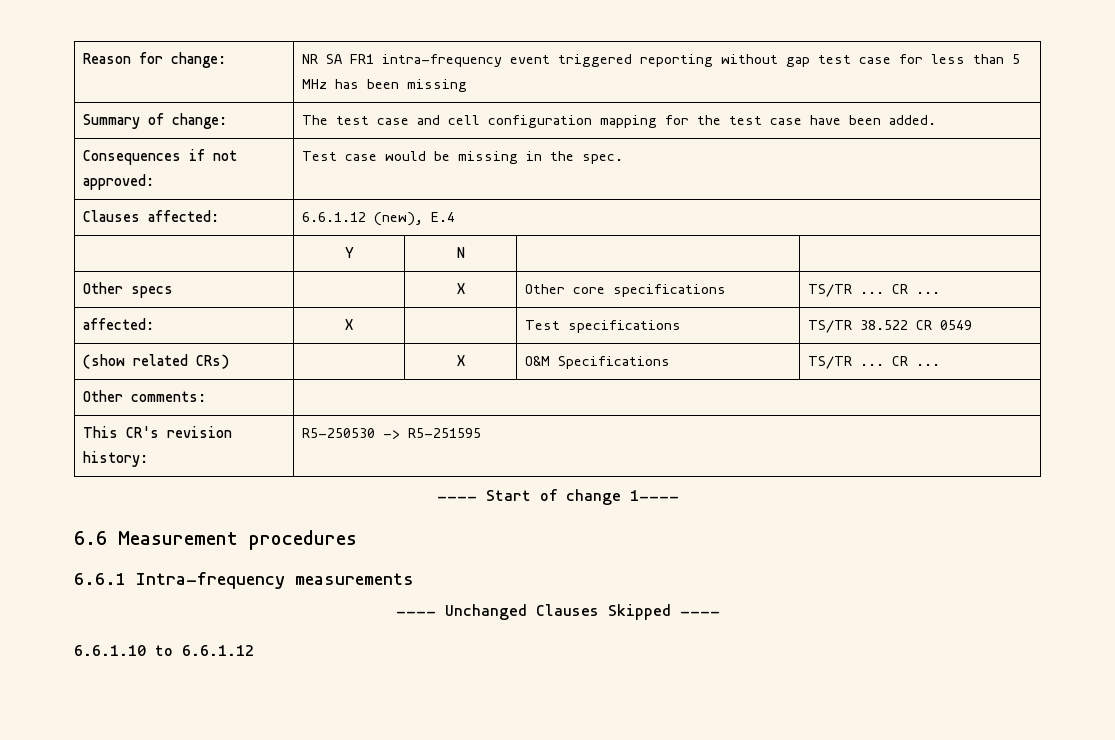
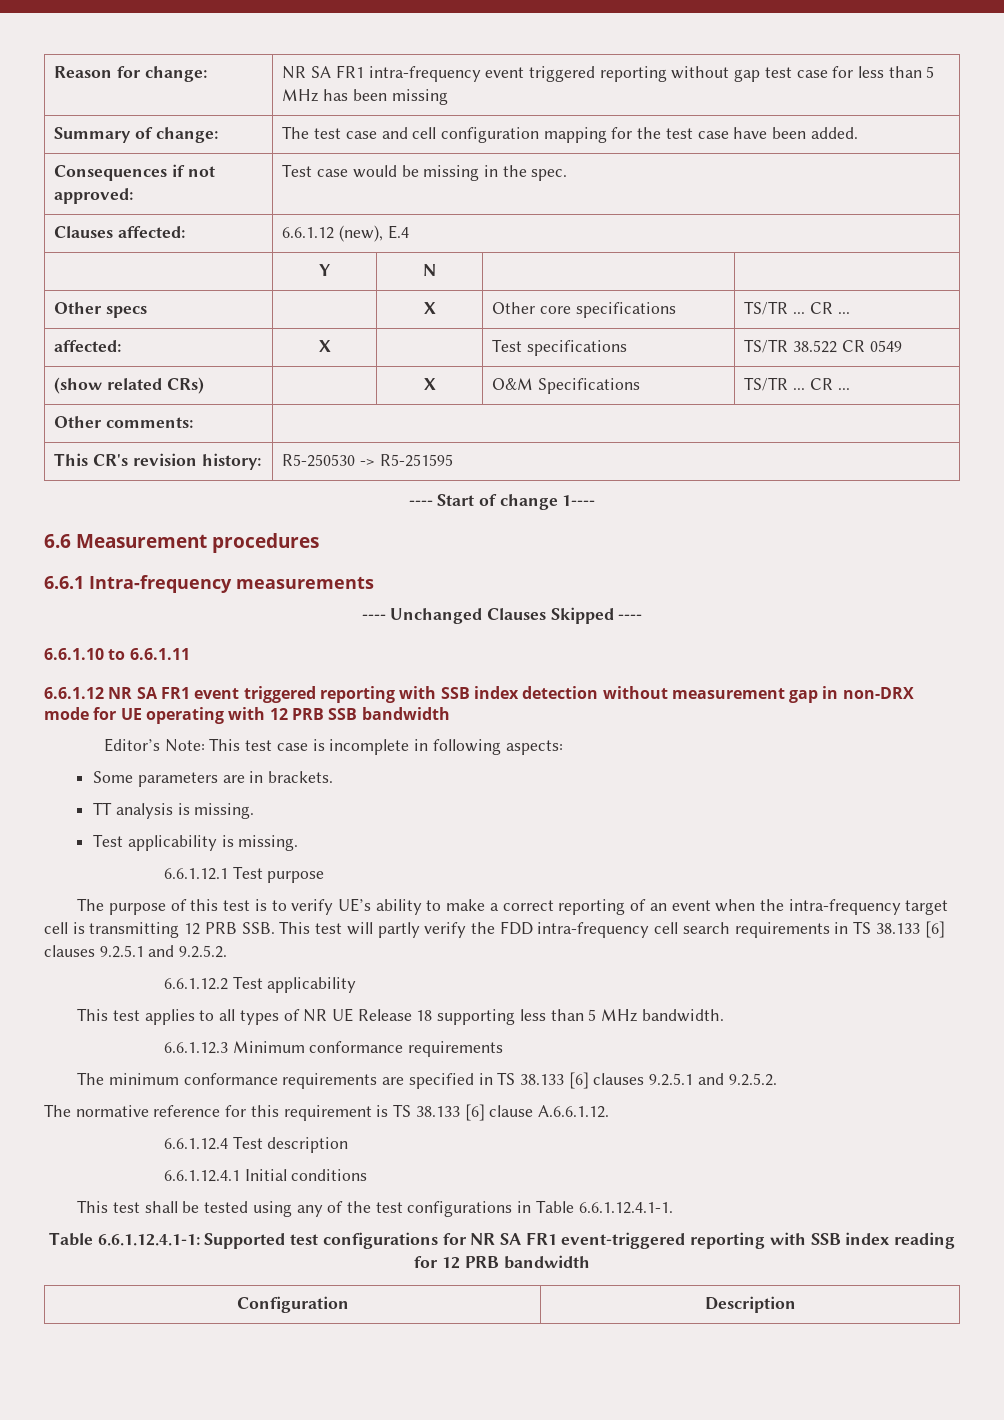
[182,645,254,656] 6.6.1.12 -> [129,648,190,660] [44,686,914,703] [44,707,450,724] [103,738,563,755] [93,771,334,787] [93,802,255,819] [93,834,299,851] [163,866,325,883] [77,898,949,915] [44,921,945,938] [44,945,228,958] [163,976,357,993] [77,1008,724,1025] [163,1041,504,1057] [77,1072,777,1089] [44,1104,609,1121] [163,1136,349,1153] [163,1169,368,1182] [77,1200,673,1217] [48,1232,956,1249] [414,1255,590,1269] [236,1296,349,1313] [704,1296,796,1313] 6.6.1.11 // 6.6.1.12 NR SA FR1 event triggered reporting with SSB index detection without measurement gap in non-DRX mode for UE operating with 12 PRB SSB bandwidth // Editor’s Note: This test case is incomplete in following aspects: // Some parameters are in brackets. // TT analysis is missing. // Test applicability is missing. // 6.6.1.12.1 Test purpose // The purpose of this test is to verify UE’s ability to make a correct reporting of an event when the intra-frequency target cell is transmitting 12 PRB SSB. This test will partly verify the FDD intra-frequency cell search requirements in TS 38.133 [6] clauses 9.2.5.1 and 9.2.5.2. // 6.6.1.12.2 Test applicability // This test applies to all types of NR UE Release 18 supporting less than 5 MHz bandwidth. // 6.6.1.12.3 Minimum conformance requirements // The minimum conformance requirements are specified in TS 38.133 [6] clauses 9.2.5.1 and 9.2.5.2. // The normative reference for this requirement is TS 38.133 [6] clause A.6.6.1.12. // 6.6.1.12.4 Test description // 6.6.1.12.4.1 Initial conditions // This test shall be tested using any of the test configurations in Table 6.6.1.12.4.1-1. // Table 6.6.1.12.4.1-1: Supported test configurations for NR SA FR1 event-triggered reporting with SSB index reading for 12 PRB bandwidth // Configuration | Description

